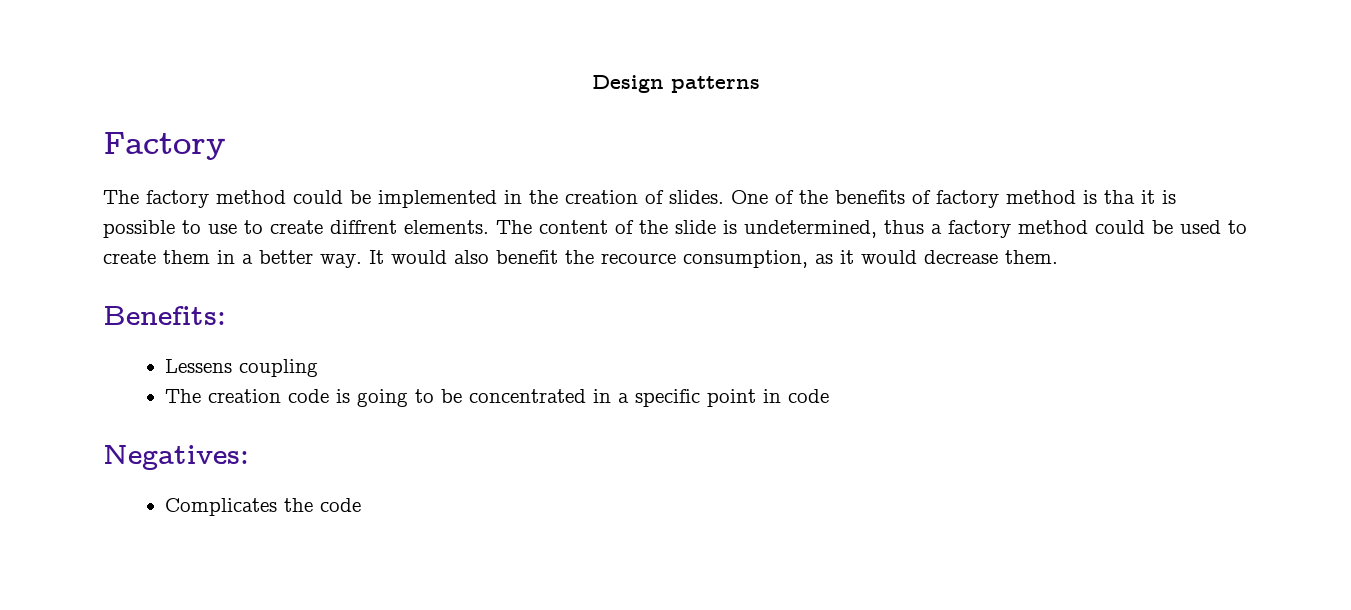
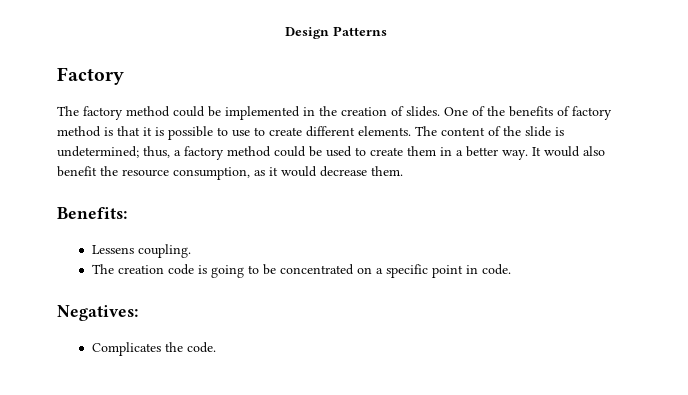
[670,76,760,93] patterns -> [333,26,387,36] Patterns
[1104,190,1135,204] tha -> [117,126,140,136] that
[330,220,397,234] diffrent -> [306,126,355,137] different
[744,220,924,238] undetermined, thus -> [57,146,170,158] undetermined; thus,
[601,253,676,264] recource -> [122,169,169,177] resource
[239,359,319,377] coupling -> [137,244,191,258] coupling.
[593,389,612,403] in -> [356,267,372,274] on
[788,389,830,403] code -> [481,264,511,275] code.
[320,498,362,512] code -> [186,342,216,353] code.

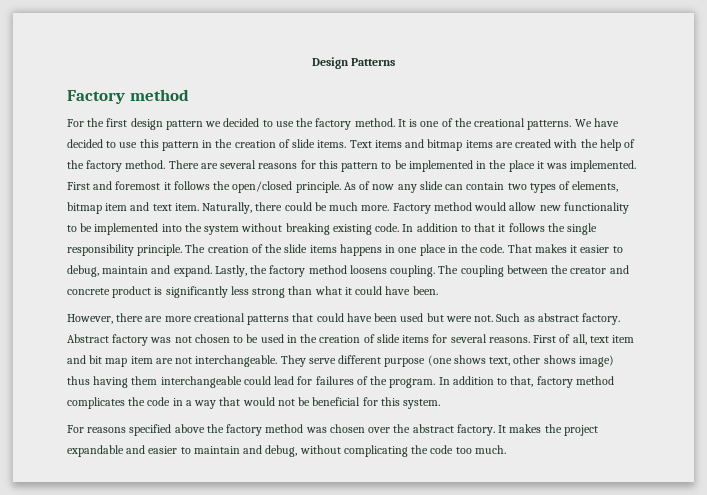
[57,106,612,120] [57,126,564,140] [57,146,605,160] [57,166,403,180] [57,207,127,219] [91,244,191,258] [91,264,511,278] [57,305,138,321] [91,342,216,356] // The factory method could be implemented in the creation of slides. One of the benefits of factory method is that it is possible to use to create different elements. The content of the slide is undetermined; thus, a factory method could be used to create them in a better way. It would also benefit the resource consumption, as it would decrease them. // Benefits: // Lessens coupling. // The creation code is going to be concentrated on a specific point in code. // Negatives: // Complicates the code. -> [129,89,189,101] [67,118,619,130] [67,139,636,151] [67,160,637,172] [67,181,619,193] [67,202,629,214] [67,223,598,235] [67,244,623,256] [67,265,629,277] [67,286,438,298] [67,313,621,325] [67,334,635,346] [67,355,614,367] [67,376,614,388] [67,397,441,409] [67,424,598,436] [67,445,506,457] method // For the first design pattern we decided to use the factory method. It is one of the creational patterns. We have decided to use this pattern in the creation of slide items. Text items and bitmap items are created with the help of the factory method. There are several reasons for this pattern to be implemented in the place it was implemented. First and foremost it follows the open/closed principle. As of now any slide can contain two types of elements, bitmap item and text item. Naturally, there could be much more. Factory method would allow new functionality to be implemented into the system without breaking existing code. In addition to that it follows the single responsibility principle. The creation of the slide items happens in one place in the code. That makes it easier to debug, maintain and expand. Lastly, the factory method loosens coupling. The coupling between the creator and concrete product is significantly less strong than what it could have been. // However, there are more creational patterns that could have been used but were not. Such as abstract factory. Abstract factory was not chosen to be used in the creation of slide items for several reasons. First of all, text item and bit map item are not interchangeable. They serve different purpose (one shows text, other shows image) thus having them interchangeable could lead for failures of the program. In addition to that, factory method complicates the code in a way that would not be beneficial for this system. // For reasons specified above the factory method was chosen over the abstract factory. It makes the project expandable and easier to maintain and debug, without complicating the code too much.

